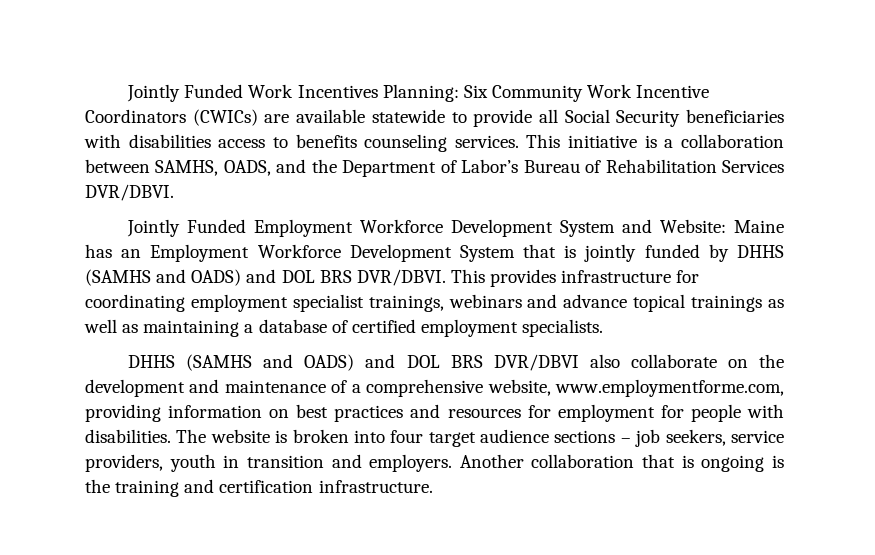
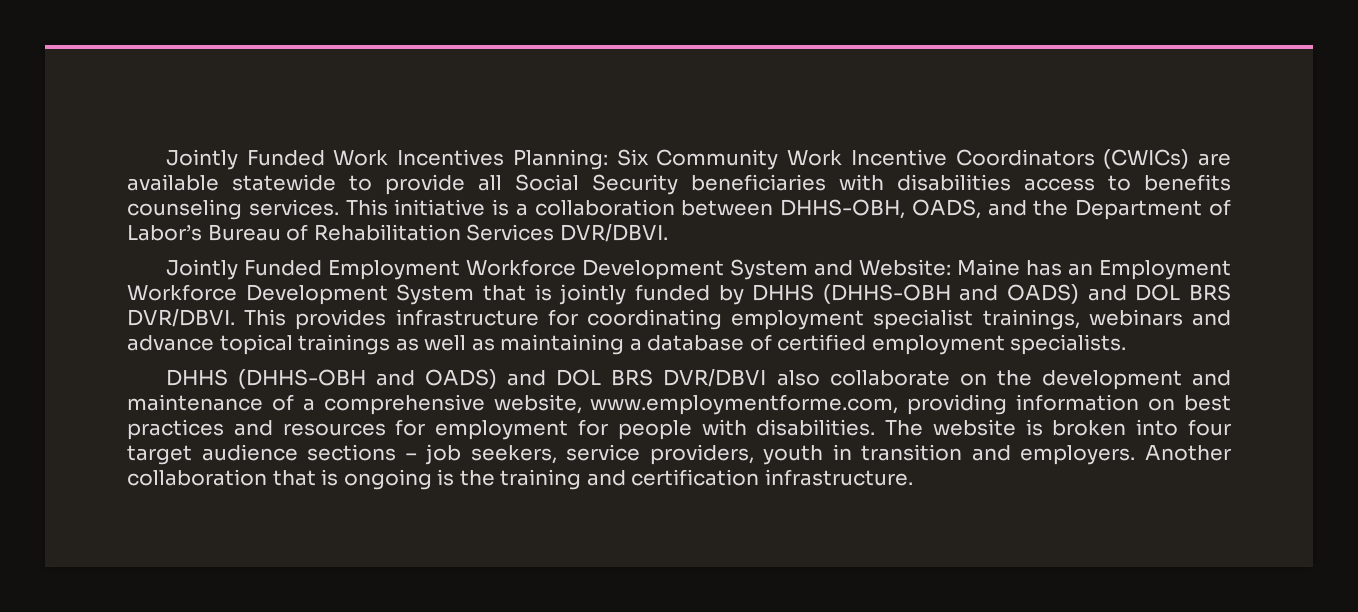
[155,160,219,176] SAMHS, -> [780,199,906,219] DHHS-OBH,
[85,269,151,286] (SAMHS -> [822,284,951,304] (DHHS-OBH
[186,354,253,371] (SAMHS -> [237,369,366,389] (DHHS-OBH

